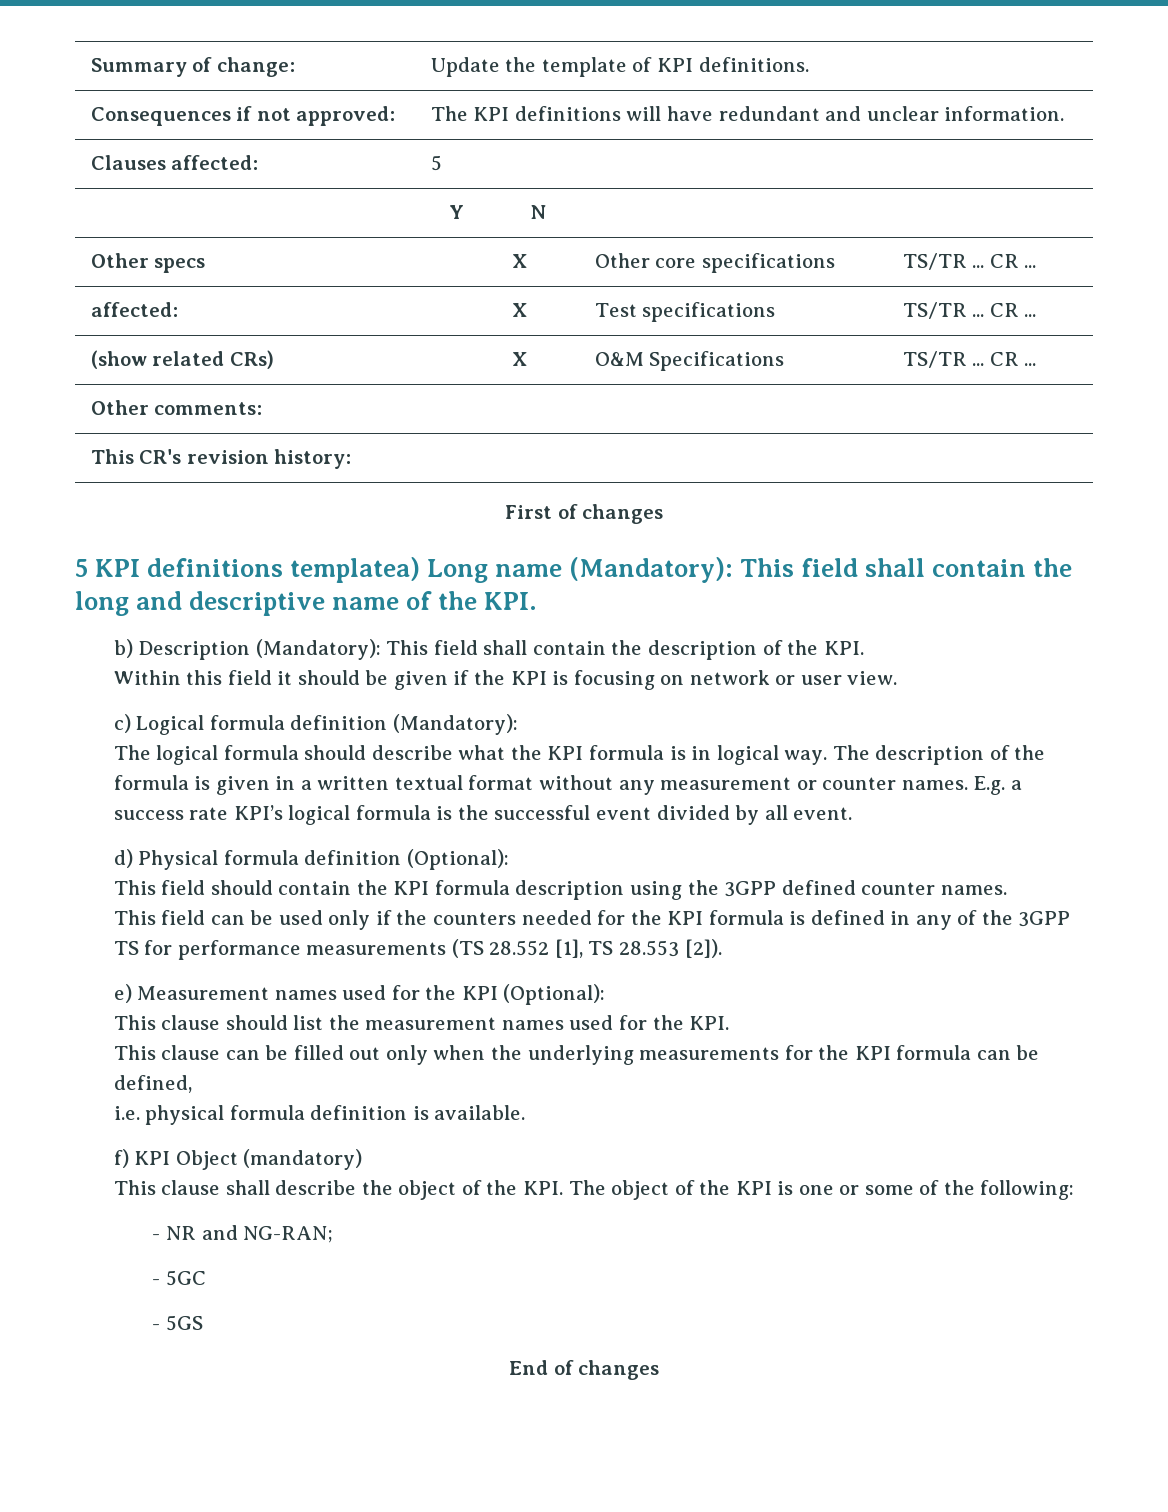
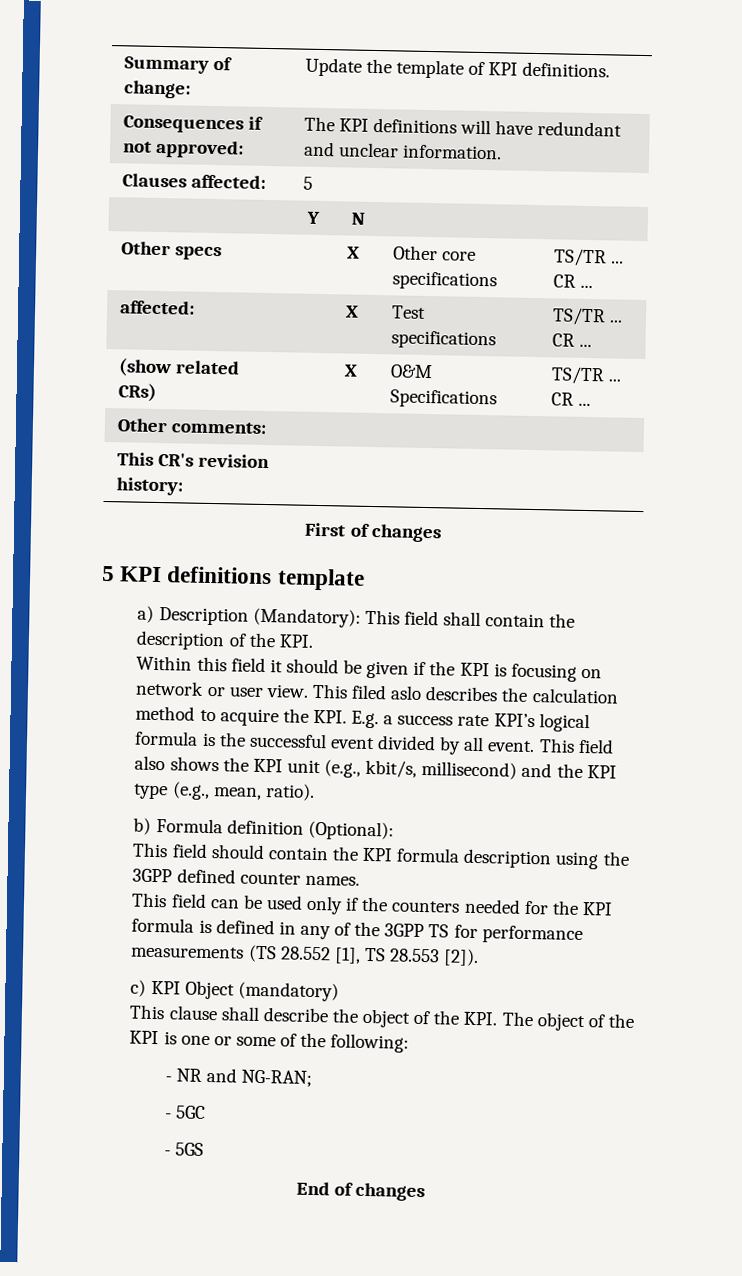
[290,557,1073,583] [75,591,538,616] [113,639,133,658] templatea) Long name (Mandatory): This field shall contain the long and descriptive name of the KPI. // b) -> [276,568,365,591] [137,605,155,623] template // a)
[113,714,518,735] [113,745,1046,765] [113,775,968,795] // c) Logical formula definition (Mandatory): // The logical formula should describe what the KPI formula is in logical way. The description of the formula is given in a written textual format without any measurement or counter names. -> [311,683,619,704] [135,705,347,727] This filed aslo describes the calculation method to acquire the KPI.
[113,849,299,870] // d) Physical formula -> [538,738,614,754] [134,755,617,780] [133,781,315,801] [133,817,223,835] This field also shows the KPI unit (e.g., kbit/s, millisecond) and the KPI type (e.g., mean, ratio). // b) Formula
[113,984,606,1005] [113,1015,730,1030] [113,1045,1040,1065] [113,1075,192,1093] [113,1105,526,1125] [113,1149,129,1168] e) Measurement names used for the KPI (Optional): // This clause should list the measurement names used for the KPI. // This clause can be filled out only when the underlying measurements for the KPI formula can be defined, // i.e. physical formula definition is available. // f) -> [130,979,147,997] c)

